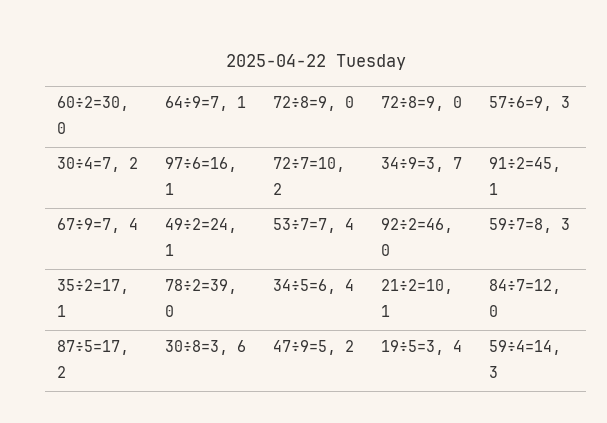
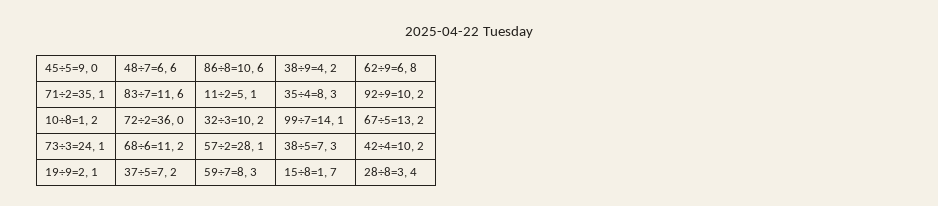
[56,96,129,111] [56,122,66,134] [164,96,246,111] [272,96,354,111] [380,96,462,111] [488,96,570,111] [56,157,138,172] [164,157,237,172] [164,183,174,195] [272,157,345,172] [272,183,282,195] [380,157,462,172] [488,157,561,172] [488,183,498,195] [56,218,138,233] [164,218,237,233] [164,244,174,256] [272,218,354,233] [380,218,453,233] [380,244,390,256] [488,218,570,233] [56,279,129,294] [56,305,66,317] [164,279,237,294] [164,305,174,317] [272,279,354,294] [380,279,453,294] [380,305,390,317] [488,279,561,294] [488,305,498,317] [56,340,129,355] [56,366,66,378] [164,340,246,355] [272,340,354,355] [380,340,462,355] [488,340,561,355] [488,366,498,378] 60÷2=30, 0 | 64÷9=7, 1 | 72÷8=9, 0 | 72÷8=9, 0 | 57÷6=9, 3 // 30÷4=7, 2 | 97÷6=16, 1 | 72÷7=10, 2 | 34÷9=3, 7 | 91÷2=45, 1 // 67÷9=7, 4 | 49÷2=24, 1 | 53÷7=7, 4 | 92÷2=46, 0 | 59÷7=8, 3 // 35÷2=17, 1 | 78÷2=39, 0 | 34÷5=6, 4 | 21÷2=10, 1 | 84÷7=12, 0 // 87÷5=17, 2 | 30÷8=3, 6 | 47÷9=5, 2 | 19÷5=3, 4 | 59÷4=14, 3 -> [44,64,99,74] [123,63,178,74] [203,63,265,74] [283,63,338,74] [363,63,418,74] [44,90,106,100] [123,89,185,100] [203,90,258,100] [283,89,338,100] [363,90,425,100] [44,115,99,126] [123,115,185,126] [203,116,265,126] [283,116,345,126] [363,115,425,126] [44,142,106,152] [123,141,185,152] [203,141,265,152] [283,141,338,152] [363,142,425,152] [44,168,99,178] [123,168,178,178] [203,167,258,178] [283,167,338,178] [363,167,418,178] 45÷5=9, 0 | 48÷7=6, 6 | 86÷8=10, 6 | 38÷9=4, 2 | 62÷9=6, 8 // 71÷2=35, 1 | 83÷7=11, 6 | 11÷2=5, 1 | 35÷4=8, 3 | 92÷9=10, 2 // 10÷8=1, 2 | 72÷2=36, 0 | 32÷3=10, 2 | 99÷7=14, 1 | 67÷5=13, 2 // 73÷3=24, 1 | 68÷6=11, 2 | 57÷2=28, 1 | 38÷5=7, 3 | 42÷4=10, 2 // 19÷9=2, 1 | 37÷5=7, 2 | 59÷7=8, 3 | 15÷8=1, 7 | 28÷8=3, 4

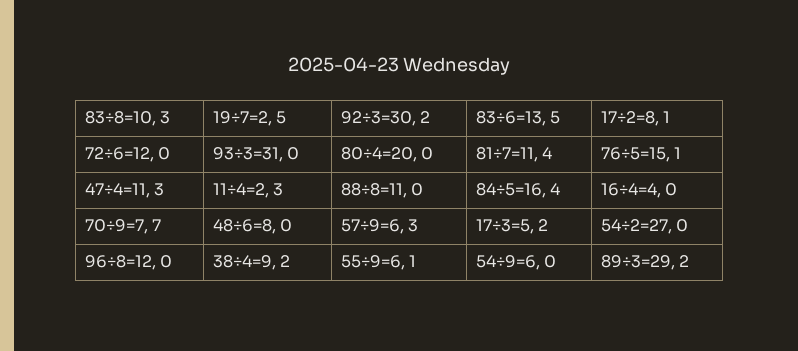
[405,26,533,38] [44,64,99,74] [123,63,178,74] [203,63,265,74] [283,63,338,74] [363,63,418,74] [44,90,106,100] [123,89,185,100] [203,90,258,100] [283,89,338,100] [363,90,425,100] [44,115,99,126] [123,115,185,126] [203,116,265,126] [283,116,345,126] [363,115,425,126] [44,142,106,152] [123,141,185,152] [203,141,265,152] [283,141,338,152] [363,142,425,152] [44,168,99,178] [123,168,178,178] [203,167,258,178] [283,167,338,178] [363,167,418,178] 2025-04-22 Tuesday // 45÷5=9, 0 | 48÷7=6, 6 | 86÷8=10, 6 | 38÷9=4, 2 | 62÷9=6, 8 // 71÷2=35, 1 | 83÷7=11, 6 | 11÷2=5, 1 | 35÷4=8, 3 | 92÷9=10, 2 // 10÷8=1, 2 | 72÷2=36, 0 | 32÷3=10, 2 | 99÷7=14, 1 | 67÷5=13, 2 // 73÷3=24, 1 | 68÷6=11, 2 | 57÷2=28, 1 | 38÷5=7, 3 | 42÷4=10, 2 // 19÷9=2, 1 | 37÷5=7, 2 | 59÷7=8, 3 | 15÷8=1, 7 | 28÷8=3, 4 -> [287,57,511,75] [84,111,171,126] [212,111,287,126] [340,111,431,126] [475,111,561,126] [600,111,671,126] [84,147,171,162] [212,147,300,162] [340,147,434,162] [475,147,553,162] [600,147,682,162] [84,183,165,198] [212,183,284,198] [340,183,424,198] [475,183,561,198] [600,183,678,198] [84,219,162,234] [212,219,293,234] [340,219,419,234] [475,219,549,234] [600,219,689,234] [84,255,173,270] [212,255,291,270] [340,255,417,270] [475,255,557,270] [600,255,690,270] 2025-04-23 Wednesday // 83÷8=10, 3 | 19÷7=2, 5 | 92÷3=30, 2 | 83÷6=13, 5 | 17÷2=8, 1 // 72÷6=12, 0 | 93÷3=31, 0 | 80÷4=20, 0 | 81÷7=11, 4 | 76÷5=15, 1 // 47÷4=11, 3 | 11÷4=2, 3 | 88÷8=11, 0 | 84÷5=16, 4 | 16÷4=4, 0 // 70÷9=7, 7 | 48÷6=8, 0 | 57÷9=6, 3 | 17÷3=5, 2 | 54÷2=27, 0 // 96÷8=12, 0 | 38÷4=9, 2 | 55÷9=6, 1 | 54÷9=6, 0 | 89÷3=29, 2

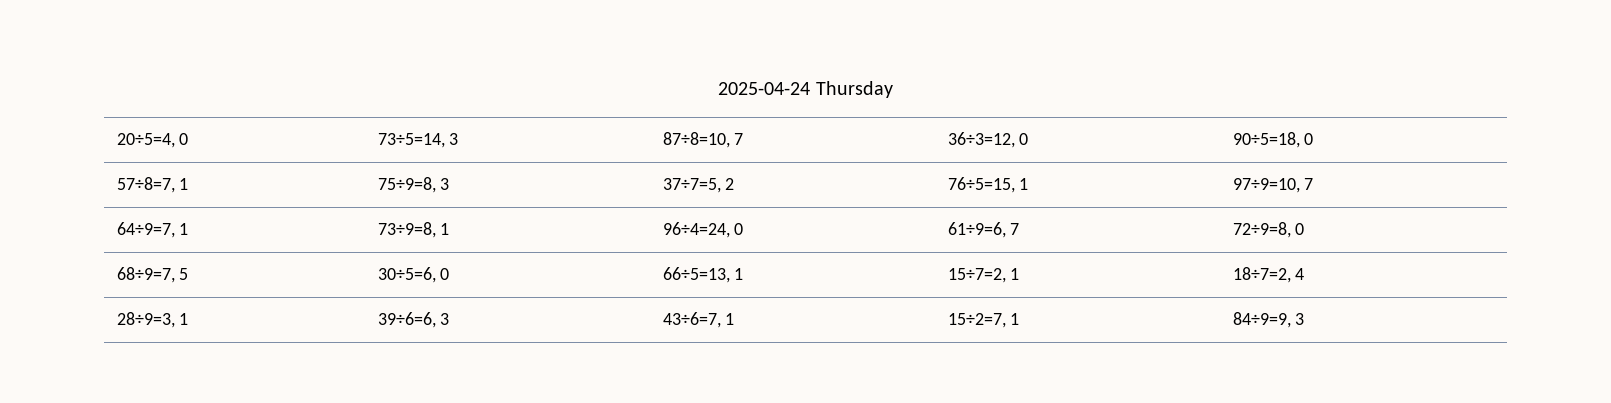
[287,57,511,75] [84,111,171,126] [212,111,287,126] [340,111,431,126] [475,111,561,126] [600,111,671,126] [84,147,171,162] [212,147,300,162] [340,147,434,162] [475,147,553,162] [600,147,682,162] [84,183,165,198] [212,183,284,198] [340,183,424,198] [475,183,561,198] [600,183,678,198] [84,219,162,234] [212,219,293,234] [340,219,419,234] [475,219,549,234] [600,219,689,234] [84,255,173,270] [212,255,291,270] [340,255,417,270] [475,255,557,270] [600,255,690,270] 2025-04-23 Wednesday // 83÷8=10, 3 | 19÷7=2, 5 | 92÷3=30, 2 | 83÷6=13, 5 | 17÷2=8, 1 // 72÷6=12, 0 | 93÷3=31, 0 | 80÷4=20, 0 | 81÷7=11, 4 | 76÷5=15, 1 // 47÷4=11, 3 | 11÷4=2, 3 | 88÷8=11, 0 | 84÷5=16, 4 | 16÷4=4, 0 // 70÷9=7, 7 | 48÷6=8, 0 | 57÷9=6, 3 | 17÷3=5, 2 | 54÷2=27, 0 // 96÷8=12, 0 | 38÷4=9, 2 | 55÷9=6, 1 | 54÷9=6, 0 | 89÷3=29, 2 -> [718,81,893,98] [116,133,189,148] [377,133,459,148] [662,132,744,148] [947,132,1029,148] [1232,132,1314,148] [116,177,189,193] [377,177,450,193] [662,178,735,193] [947,177,1029,193] [1232,178,1314,193] [116,222,189,238] [377,222,450,238] [662,222,744,238] [947,222,1020,238] [1232,222,1305,238] [116,267,189,283] [377,267,450,283] [662,267,744,283] [947,268,1020,283] [1232,267,1305,283] [116,312,189,328] [377,312,450,328] [662,312,735,328] [947,313,1020,328] [1232,312,1305,328] 2025-04-24 Thursday // 20÷5=4, 0 | 73÷5=14, 3 | 87÷8=10, 7 | 36÷3=12, 0 | 90÷5=18, 0 // 57÷8=7, 1 | 75÷9=8, 3 | 37÷7=5, 2 | 76÷5=15, 1 | 97÷9=10, 7 // 64÷9=7, 1 | 73÷9=8, 1 | 96÷4=24, 0 | 61÷9=6, 7 | 72÷9=8, 0 // 68÷9=7, 5 | 30÷5=6, 0 | 66÷5=13, 1 | 15÷7=2, 1 | 18÷7=2, 4 // 28÷9=3, 1 | 39÷6=6, 3 | 43÷6=7, 1 | 15÷2=7, 1 | 84÷9=9, 3

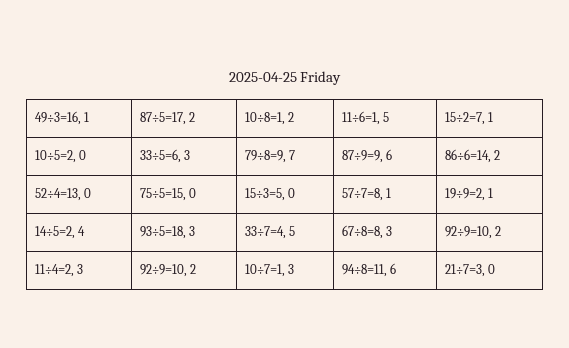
[718,81,893,98] [116,133,189,148] [377,133,459,148] [662,132,744,148] [947,132,1029,148] [1232,132,1314,148] [116,177,189,193] [377,177,450,193] [662,178,735,193] [947,177,1029,193] [1232,178,1314,193] [116,222,189,238] [377,222,450,238] [662,222,744,238] [947,222,1020,238] [1232,222,1305,238] [116,267,189,283] [377,267,450,283] [662,267,744,283] [947,268,1020,283] [1232,267,1305,283] [116,312,189,328] [377,312,450,328] [662,312,735,328] [947,313,1020,328] [1232,312,1305,328] 2025-04-24 Thursday // 20÷5=4, 0 | 73÷5=14, 3 | 87÷8=10, 7 | 36÷3=12, 0 | 90÷5=18, 0 // 57÷8=7, 1 | 75÷9=8, 3 | 37÷7=5, 2 | 76÷5=15, 1 | 97÷9=10, 7 // 64÷9=7, 1 | 73÷9=8, 1 | 96÷4=24, 0 | 61÷9=6, 7 | 72÷9=8, 0 // 68÷9=7, 5 | 30÷5=6, 0 | 66÷5=13, 1 | 15÷7=2, 1 | 18÷7=2, 4 // 28÷9=3, 1 | 39÷6=6, 3 | 43÷6=7, 1 | 15÷2=7, 1 | 84÷9=9, 3 -> [228,71,342,85] [34,111,90,125] [139,112,196,125] [244,112,295,125] [341,111,390,125] [444,112,494,125] [34,150,87,163] [139,149,191,163] [244,150,296,163] [341,149,393,163] [444,149,501,163] [34,188,92,201] [139,188,197,201] [244,188,296,201] [341,188,392,201] [444,188,494,201] [34,226,86,239] [139,226,196,239] [244,226,296,239] [341,225,393,239] [444,226,502,239] [34,264,84,277] [139,264,197,277] [244,264,295,277] [341,263,397,277] [444,264,496,277] 2025-04-25 Friday // 49÷3=16, 1 | 87÷5=17, 2 | 10÷8=1, 2 | 11÷6=1, 5 | 15÷2=7, 1 // 10÷5=2, 0 | 33÷5=6, 3 | 79÷8=9, 7 | 87÷9=9, 6 | 86÷6=14, 2 // 52÷4=13, 0 | 75÷5=15, 0 | 15÷3=5, 0 | 57÷7=8, 1 | 19÷9=2, 1 // 14÷5=2, 4 | 93÷5=18, 3 | 33÷7=4, 5 | 67÷8=8, 3 | 92÷9=10, 2 // 11÷4=2, 3 | 92÷9=10, 2 | 10÷7=1, 3 | 94÷8=11, 6 | 21÷7=3, 0

